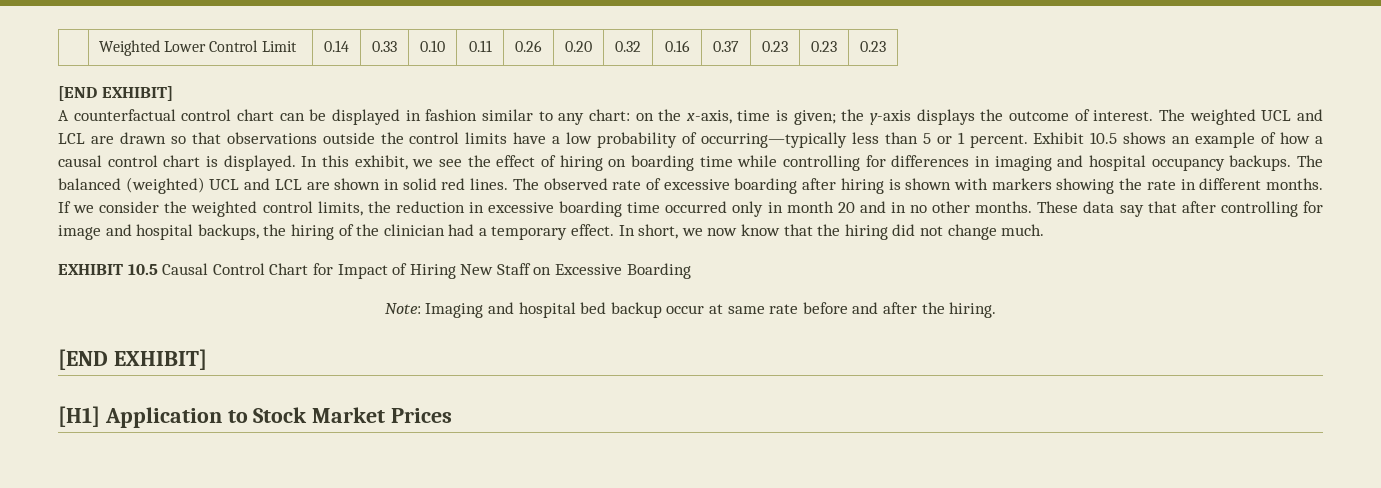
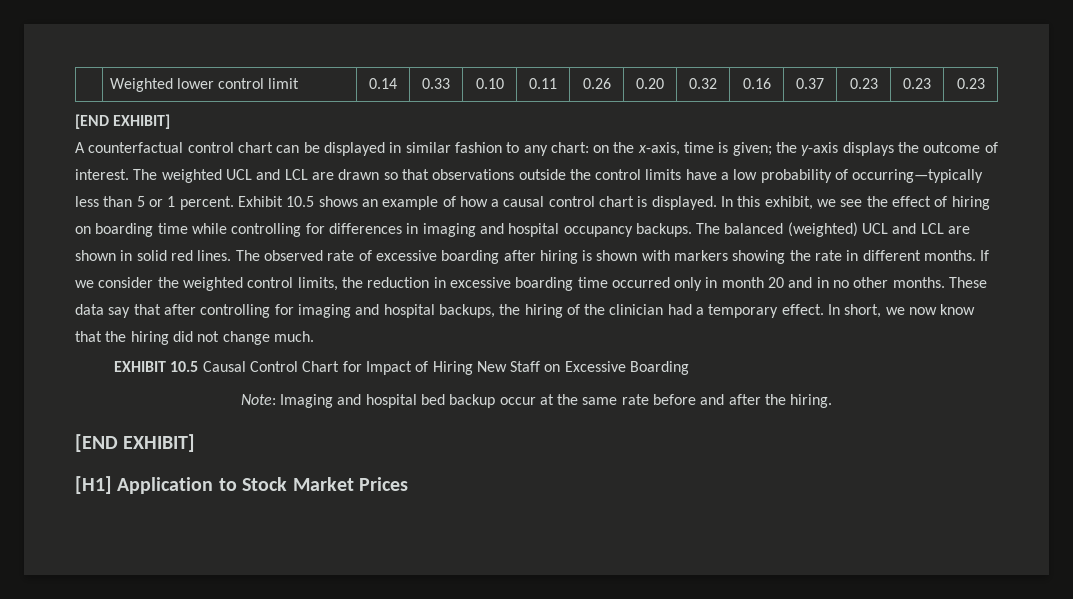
[164,40,297,52] Lower Control Limit -> [176,78,300,89] lower control limit
[425,109,533,121] fashion similar -> [405,142,502,153] similar fashion
[58,225,101,240] image -> [297,304,351,318] imaging
(723, 309) none -> [557,394,579,405] the

